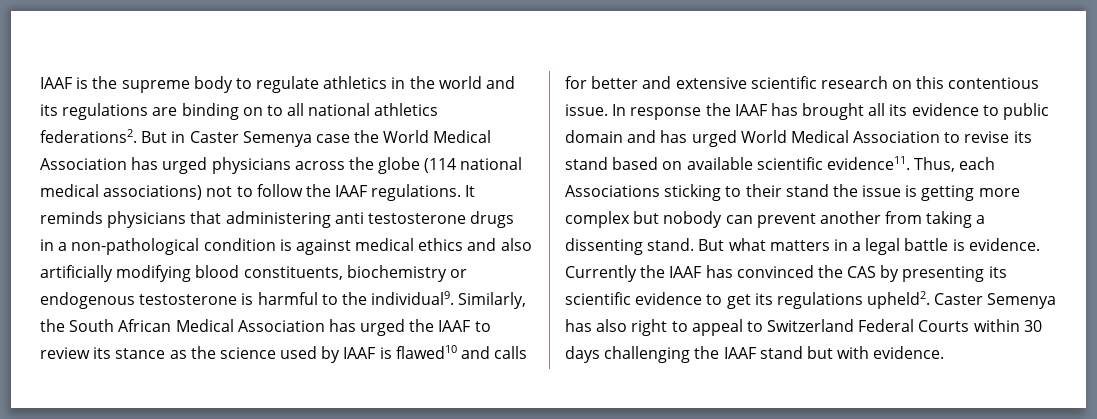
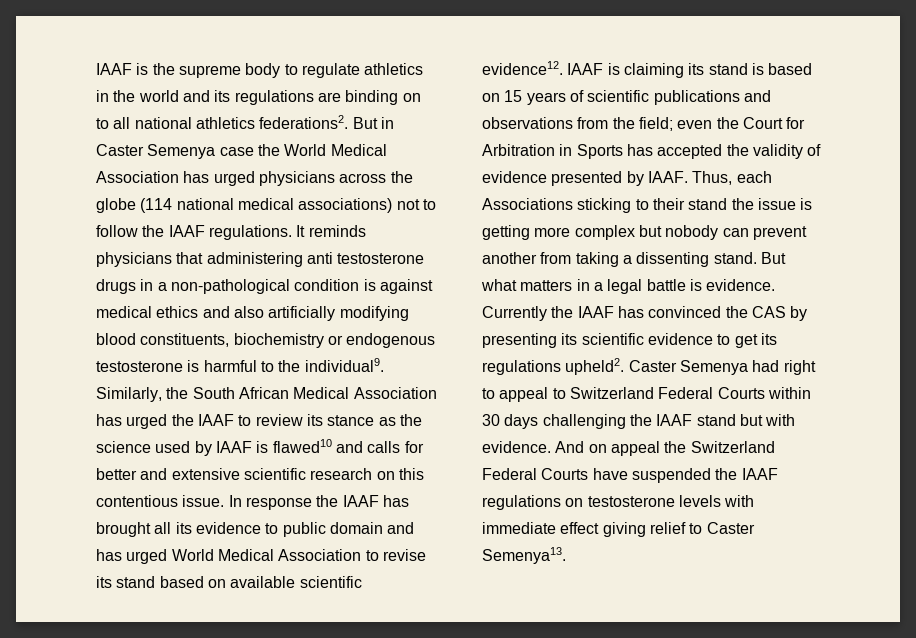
[826,156,910,170] evidence11. -> [482,61,813,78] [482,90,771,105] [482,117,806,131] [482,144,822,159] [482,171,688,186] evidence12. IAAF is claiming its stand is based on 15 years of scientific publications and observations from the field; even the Court for Arbitration in Sports has accepted the validity of evidence presented by IAAF.
[565,319,628,332] has also -> [752,360,780,372] had
(945, 352) none -> [555,441,775,456] [482,468,778,483] [482,495,755,510] [482,522,755,537] [482,547,566,564] And on appeal the Switzerland Federal Courts have suspended the IAAF regulations on testosterone levels with immediate effect giving relief to Caster Semenya13.

